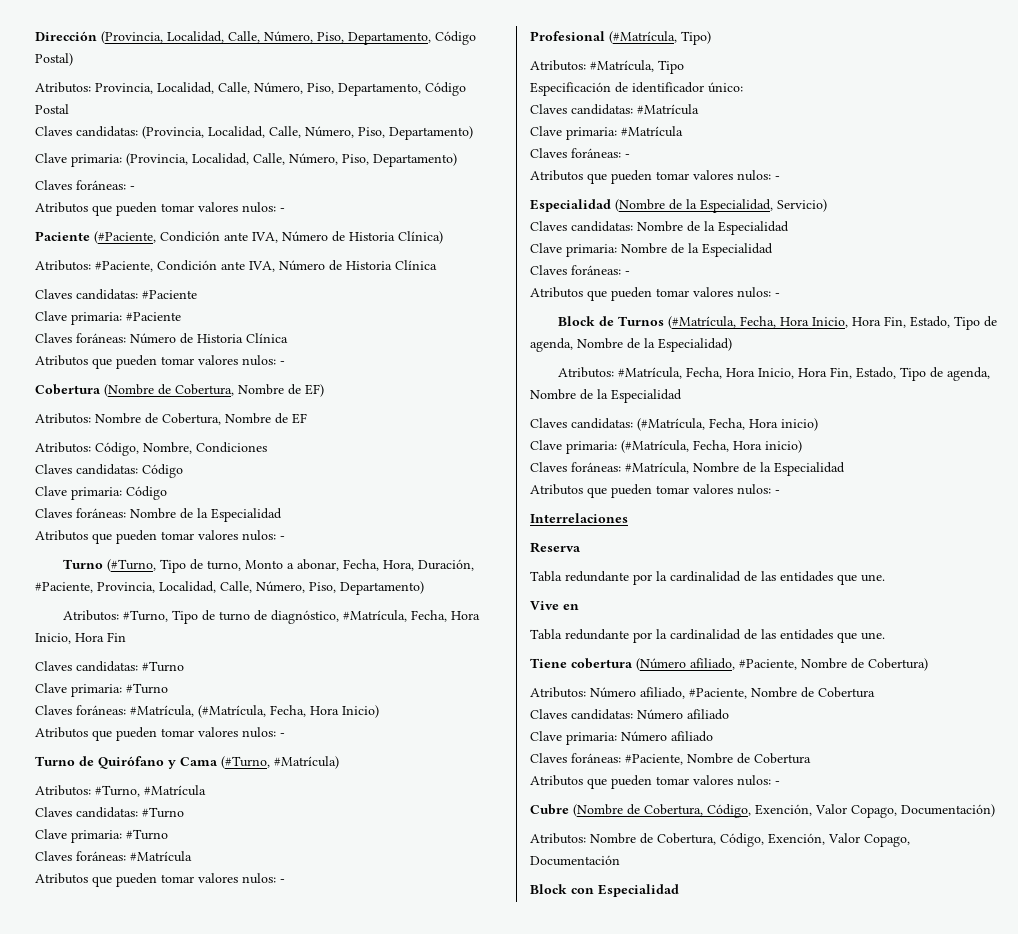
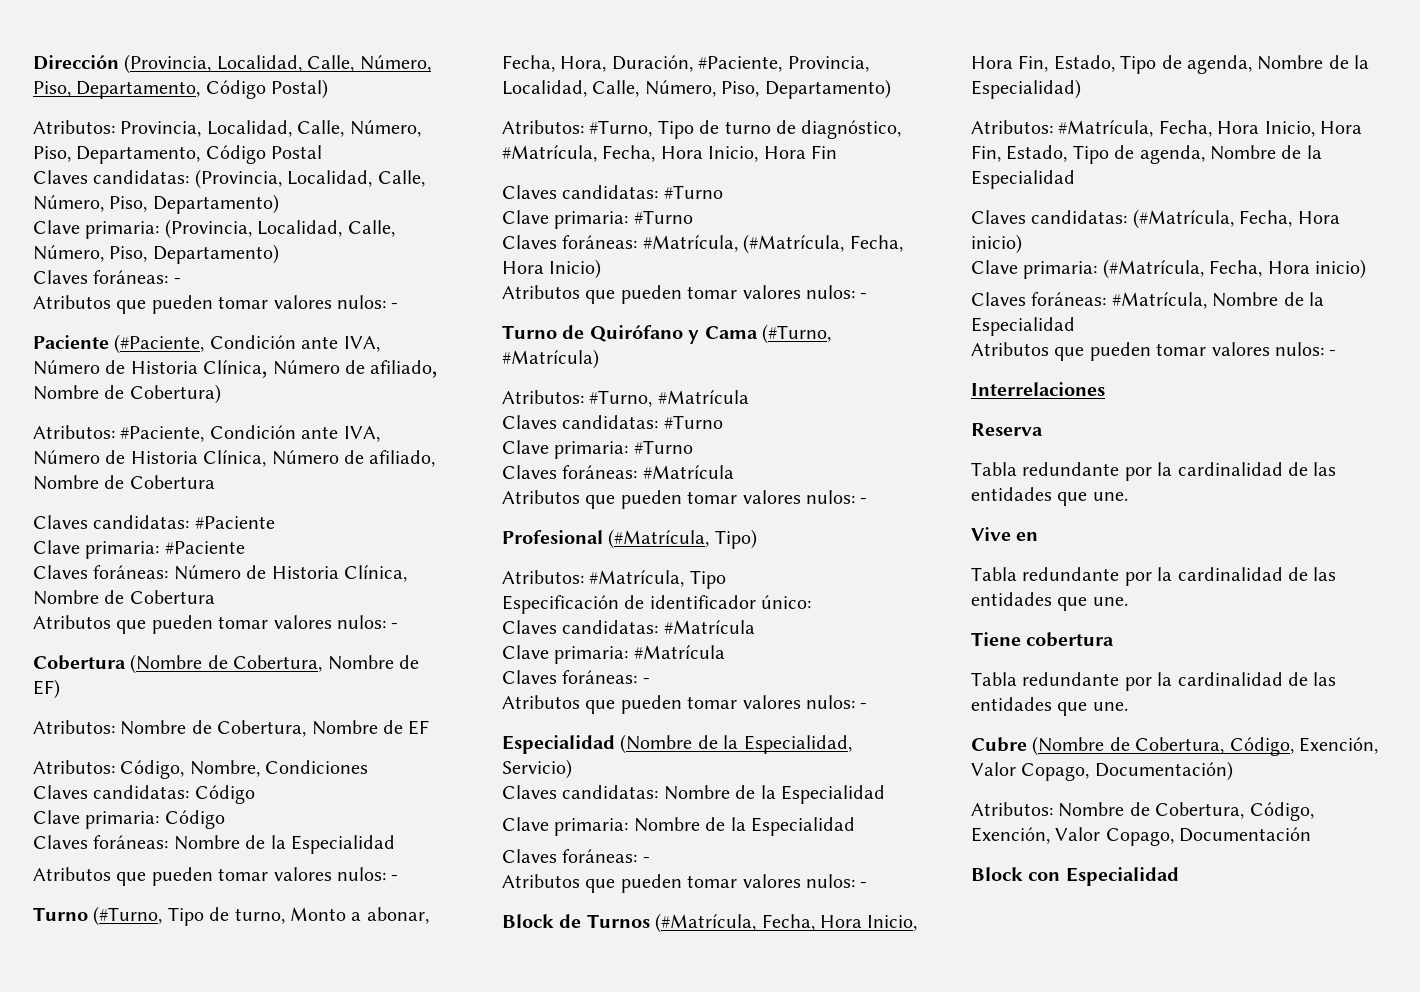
[398,231,443,244] Clínica) -> [203,360,438,378] [33,384,221,404] Clínica, Número de afiliado, Nombre de Cobertura)
[395,260,437,270] Clínica -> [203,450,436,467] [33,475,215,490] Clínica, Número de afiliado, Nombre de Cobertura
[246,333,288,343] Clínica -> [344,565,407,582] [33,590,215,605] Clínica, Nombre de Cobertura
[636,658,928,671] [530,687,875,699] [530,709,729,720] [530,731,713,745] [530,753,811,765] [530,775,780,789] (Número afiliado, #Paciente, Nombre de Cobertura) // Atributos: Número afiliado, #Paciente, Nombre de Cobertura // Claves candidatas: Número afiliado // Clave primaria: Número afiliado // Claves foráneas: #Paciente, Nombre de Cobertura // Atributos que pueden tomar valores nulos: - -> [971,672,1337,691] [971,697,1128,716] // Tabla redundante por la cardinalidad de las entidades que une.

